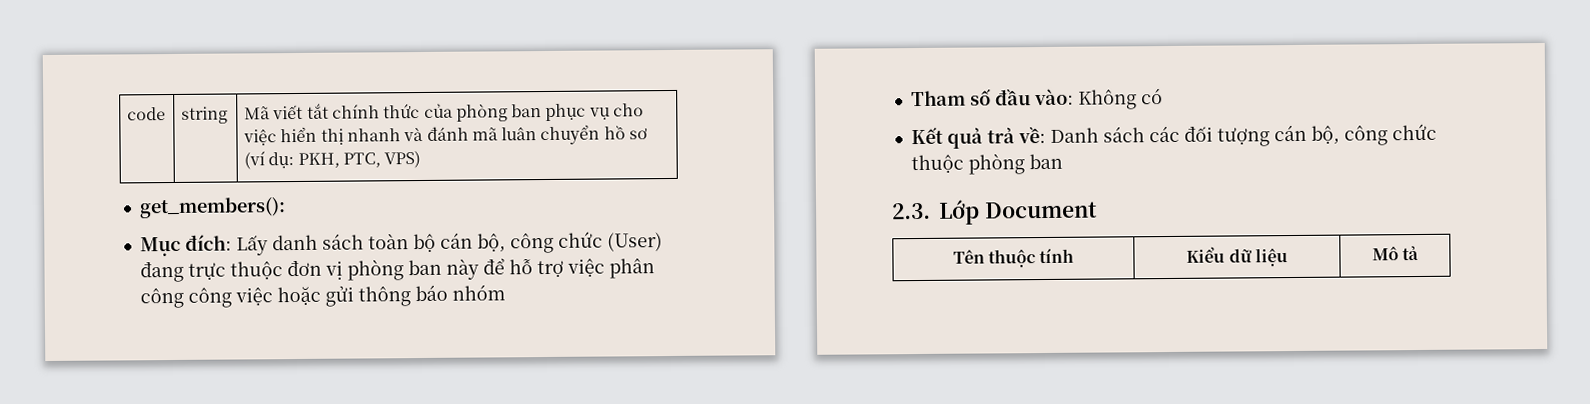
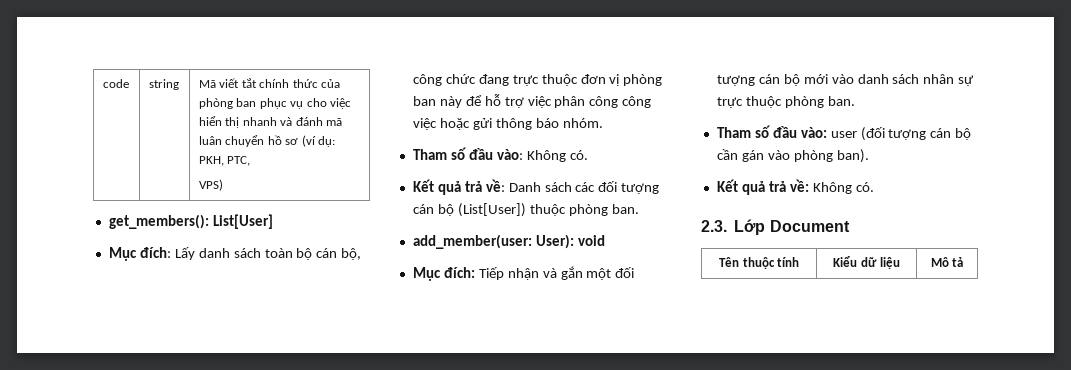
(381, 160) none -> (251, 161) //
(286, 208) none -> [212,214,273,229] List[User]
[606,232,663,252] (User) -> (476, 79) none
[451,284,506,301] nhóm -> [562,118,603,128] nhóm.
[1140,88,1163,105] có -> [569,150,588,160] có.
[1310,123,1437,146] [910,153,1063,175] bộ, công chức thuộc phòng ban -> [437,203,639,217] [412,234,605,249] [412,266,635,281] [716,74,975,86] [716,96,855,108] [716,125,972,141] [716,149,869,163] [716,179,874,195] bộ (List[User]) thuộc phòng ban. // add_member(user: User): void // Mục đích: Tiếp nhận và gắn một đối tượng cán bộ mới vào danh sách nhân sự trực thuộc phòng ban. // Tham số đầu vào: user (đối tượng cán bộ cần gán vào phòng ban). // Kết quả trả về: Không có.

